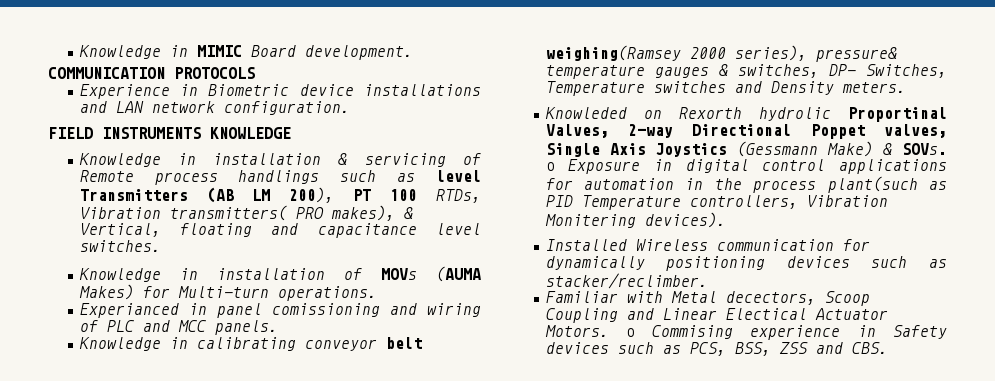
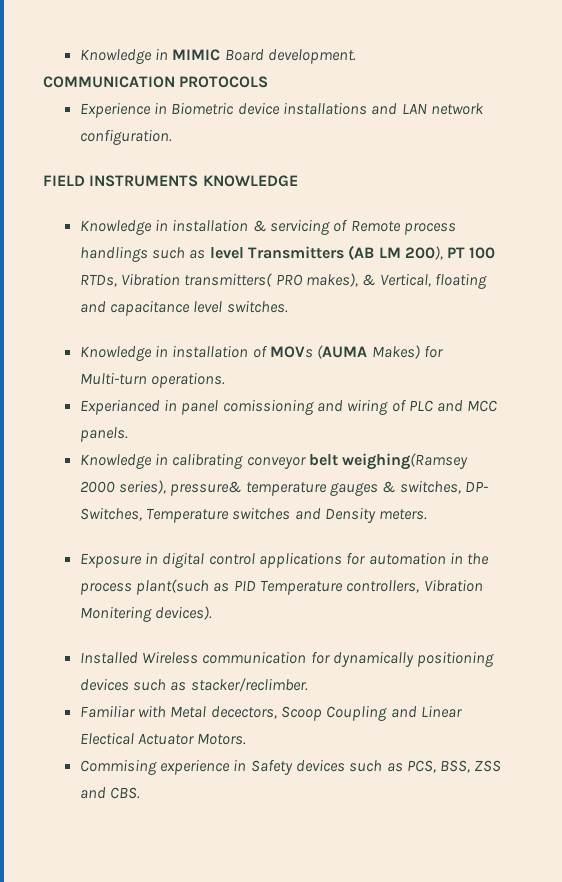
[544,107,947,122] [545,124,947,139] [545,141,947,157] [545,162,555,171] Knowleded on Rexorth hydrolic Proportinal Valves, 2-way Directional Poppet valves, Single Axis Joystics (Gessmann Make) & SOVs. o -> (428, 514) none
[625,328,635,337] o -> (247, 739) //

